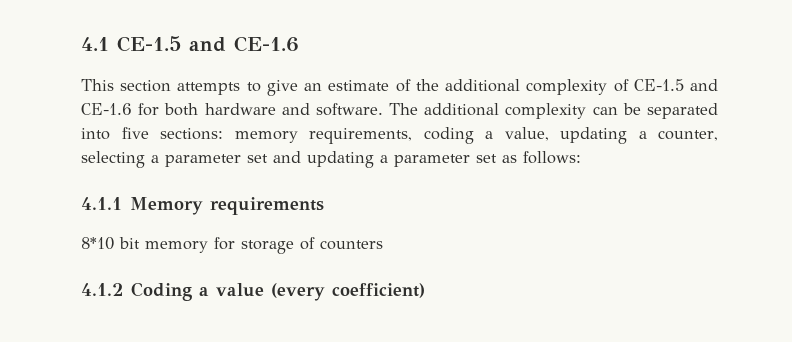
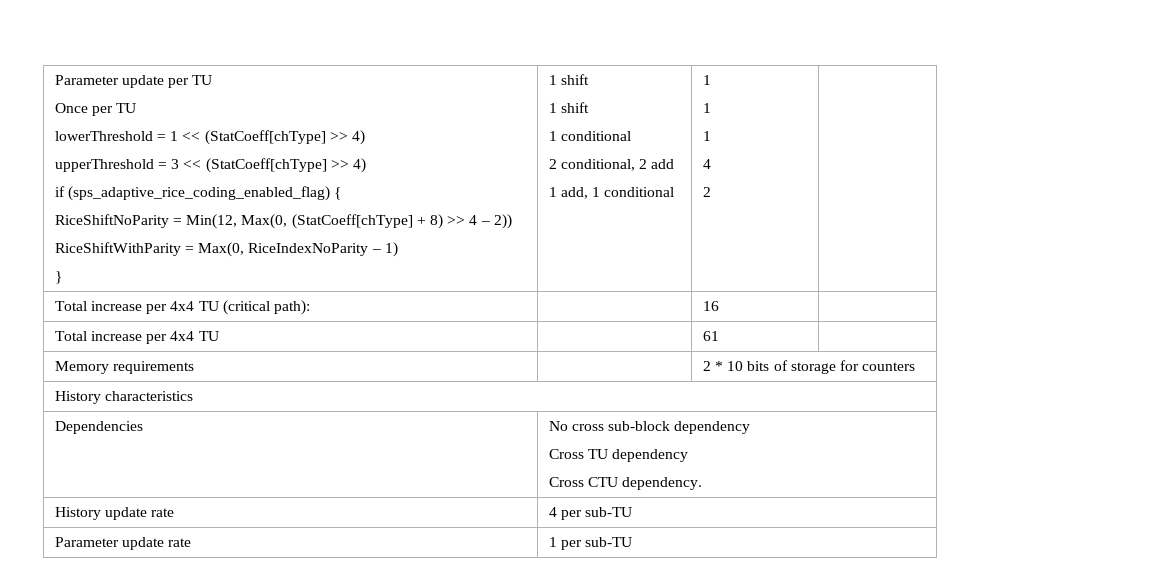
[81,36,300,52] [81,79,719,96] [81,103,718,119] [81,127,718,144] [81,151,581,168] [81,197,325,215] [81,237,383,254] [81,282,426,301] 4.1 CE-1.5 and CE-1.6 // This section attempts to give an estimate of the additional complexity of CE-1.5 and CE-1.6 for both hardware and software. The additional complexity can be separated into five sections: memory requirements, coding a value, updating a counter, selecting a parameter set and updating a parameter set as follows: // 4.1.1 Memory requirements // 8*10 bit memory for storage of counters // 4.1.2 Coding a value (every coefficient) -> [54,75,213,88] [54,103,137,116] [54,130,366,145] [54,158,367,173] [54,186,342,201] [54,214,512,229] [54,242,398,257] [54,271,62,284] [548,74,590,85] [548,102,590,113] [548,131,632,141] [548,159,675,171] [548,187,675,199] [702,75,711,85] [702,103,711,113] [702,131,711,141] [702,159,711,169] [702,187,711,197] [54,300,311,315] [702,301,719,311] [54,331,219,344] [702,331,719,341] [54,361,195,374] [702,360,916,374] [54,391,194,404] [54,421,143,434] [548,421,751,434] [548,449,689,462] [548,477,703,490] [54,507,175,520] [548,507,633,520] [54,537,192,550] [548,537,633,550] Parameter update per TU // Once per TU // lowerThreshold = 1 << (StatCoeff[chType] >> 4) // upperThreshold = 3 << (StatCoeff[chType] >> 4) // if (sps_adaptive_rice_coding_enabled_flag) { // RiceShiftNoParity = Min(12, Max(0, (StatCoeff[chType] + 8) >> 4 – 2)) // RiceShiftWithParity = Max(0, RiceIndexNoParity – 1) // } | 1 shift // 1 shift // 1 conditional // 2 conditional, 2 add // 1 add, 1 conditional | 1 // 1 // 1 // 4 // 2 | // Total increase per 4x4 TU (critical path): | | 16 | // Total increase per 4x4 TU | | 61 | // Memory requirements | | 2 * 10 bits of storage for counters // History characteristics // Dependencies | No cross sub-block dependency // Cross TU dependency // Cross CTU dependency. // History update rate | 4 per sub-TU // Parameter update rate | 1 per sub-TU

